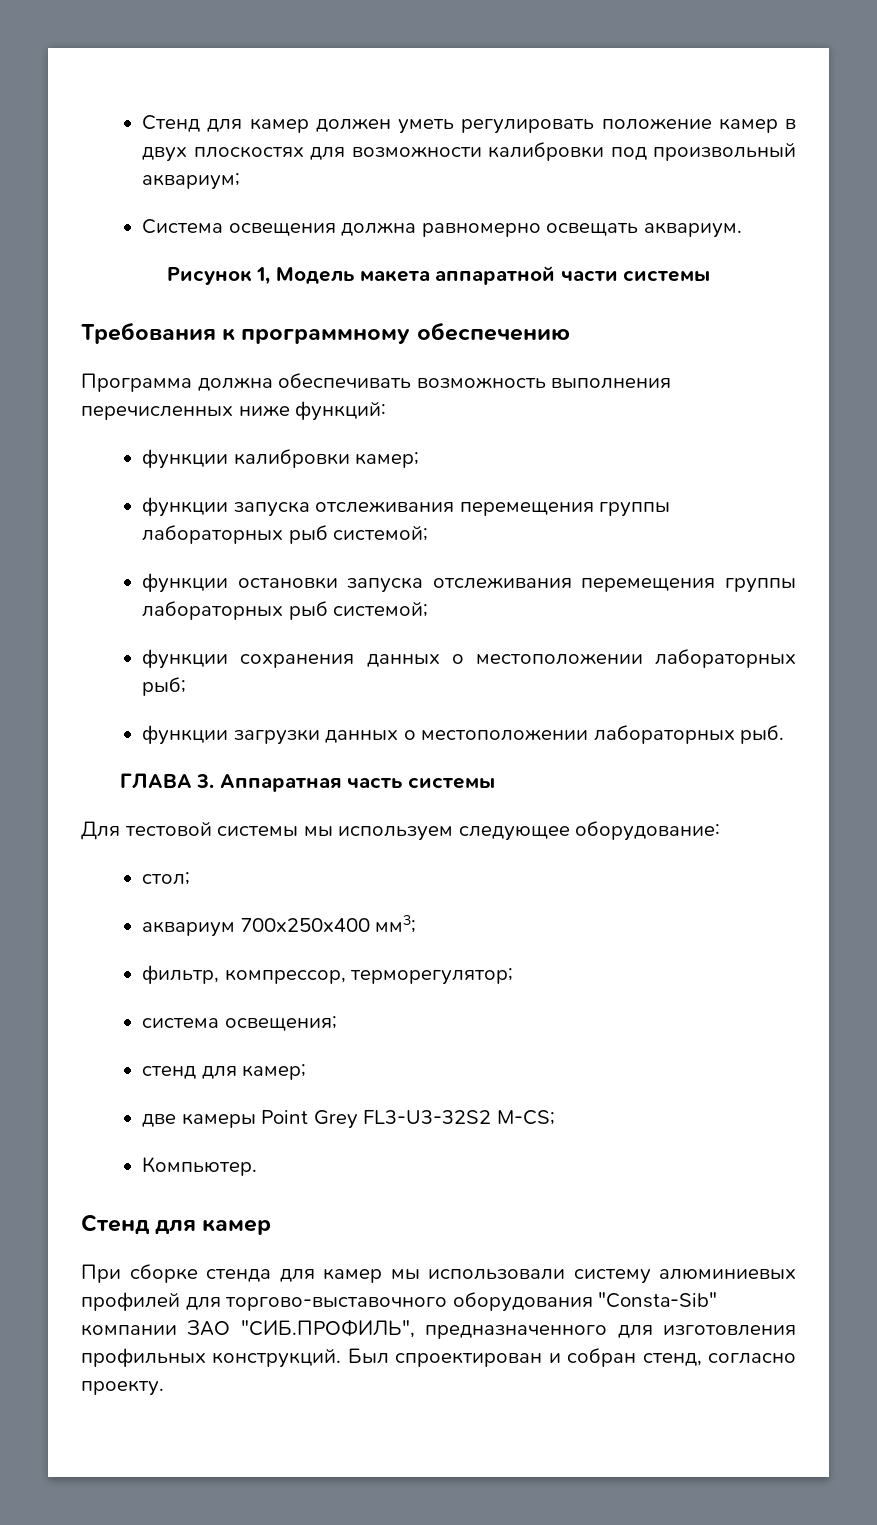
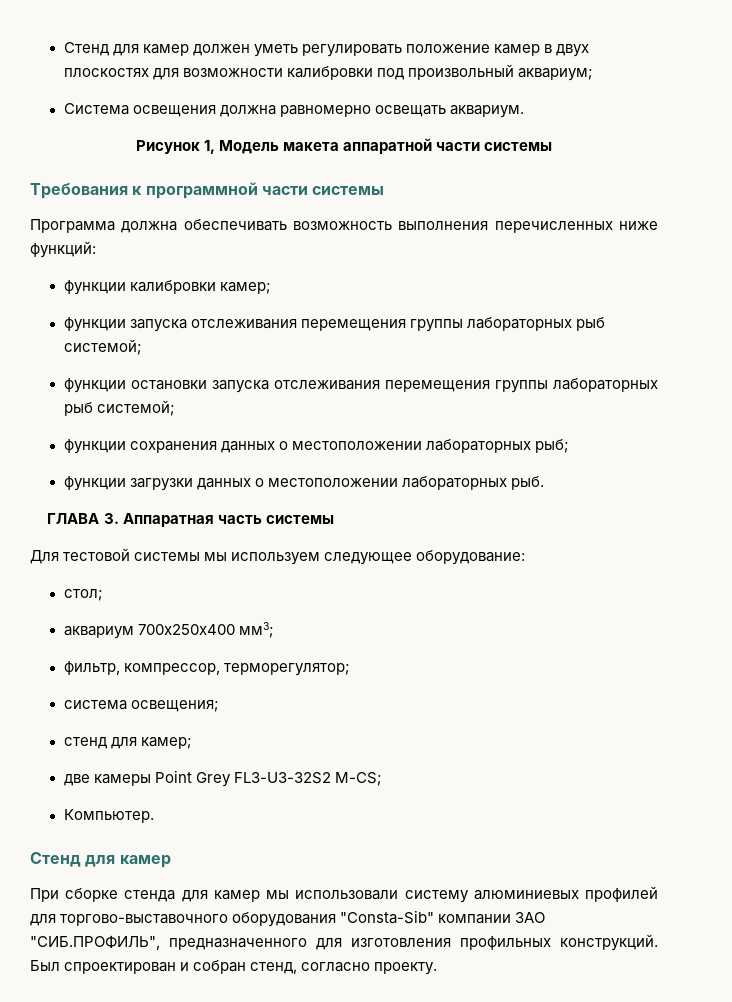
[241,323,570,344] программному обеспечению -> [145,182,385,199] программной части системы

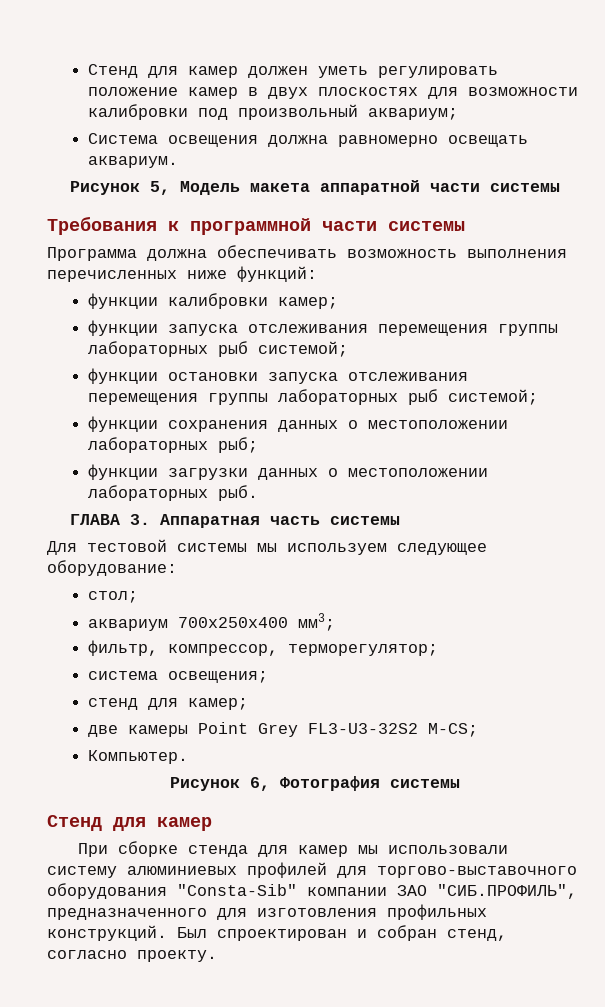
[203,140,215,154] 1, -> [149,181,170,195] 5,
(154, 816) none -> [169,776,460,791] // Рисунок 6, Фотография системы

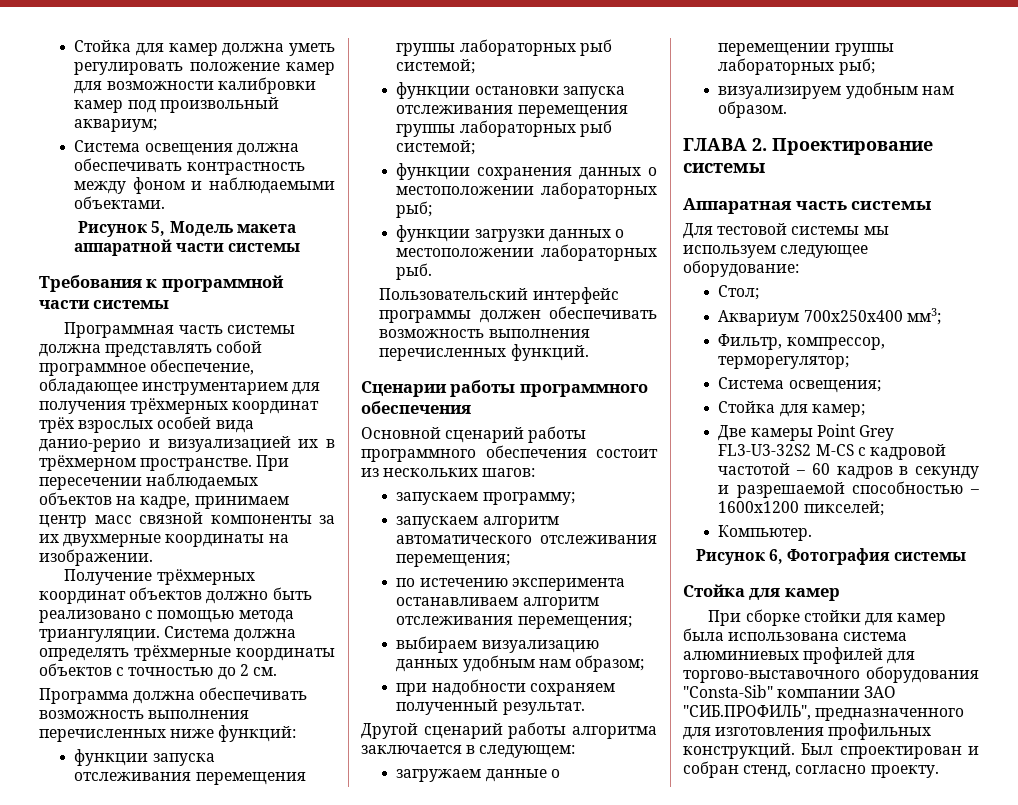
[88,64,309,78] Стенд для камер должен -> [74,40,285,56] Стойка для камер должна
[248,87,419,99] в двух плоскостях -> (335, 68) none
(189, 112) none -> [74,100,124,113] камер
[338,135,529,147] [88,156,179,168] равномерно освещать аквариум. -> [74,158,305,175] [74,177,335,194] [74,196,166,209] обеспечивать контрастность между фоном и наблюдаемыми объектами.
(465, 226) none -> [64,322,295,338] [39,340,263,357] [39,359,255,376] [39,378,321,395] [39,398,320,414] [39,416,254,433] [39,436,335,452] [39,455,290,471] [39,473,259,490] [39,492,289,509] [39,512,335,528] [39,534,289,547] [39,549,153,566] [64,569,255,585] [39,587,312,604] [39,610,294,623] [39,626,297,642] [39,645,335,661] [39,663,277,680] // Программная часть системы должна представлять собой программное обеспечение, обладающее инструментарием для получения трёхмерных координат трёх взрослых особей вида данио-рерио и визуализацией их в трёхмерном пространстве. При пересечении наблюдаемых объектов на кадре, принимаем центр масс связной компоненты за их двухмерные координаты на изображении. // Получение трёхмерных координат объектов должно быть реализовано с помощью метода триангуляции. Система должна определять трёхмерные координаты объектов с точностью до 2 см.
[88,293,339,309] // функции калибровки камер; -> (297, 733) none
[69,514,150,525] ГЛАВА 3. -> [379,287,619,304] [379,306,657,323] [379,329,590,338] [379,344,589,361] [361,380,648,397] [361,401,471,414] [361,426,587,443] [361,445,658,462] [361,468,536,477] [396,492,575,505] [396,516,559,529] [396,535,657,544] [396,554,511,567] [396,578,625,591] [396,597,599,610] [396,616,632,629] [396,636,599,653] [396,655,644,672] [396,679,615,696] [396,699,585,715] [361,722,657,739] [361,745,576,758] [396,769,560,782] [718,43,894,56] [718,58,875,75] [718,82,954,99] [718,101,788,118] [683,138,933,155] [683,163,765,173] Пользовательский интерфейс программы должен обеспечивать возможность выполнения перечисленных функций. // Сценарии работы программного обеспечения // Основной сценарий работы программного обеспечения состоит из нескольких шагов: // запускаем программу; // запускаем алгоритм автоматического отслеживания перемещения; // по истечению эксперимента останавливаем алгоритм отслеживания перемещения; // выбираем визуализацию данных удобным нам образом; // при надобности сохраняем полученный результат. // Другой сценарий работы алгоритма заключается в следующем: // загружаем данные о перемещении группы лабораторных рыб; // визуализируем удобным нам образом. // ГЛАВА 2. Проектирование системы //
[88,591,139,603] [88,619,169,631] стол; // аквариум -> [718,285,760,300] [718,310,800,326] Стол; // Аквариум
[88,640,159,656] фильтр, -> [718,334,783,350] Фильтр,
[88,671,159,680] система -> [718,377,785,389] Система
[88,698,139,710] стенд -> [718,401,776,413] Стойка
[88,725,119,737] две -> [718,425,747,441] Две
[428,723,479,737] M-CS; -> [815,444,946,460] [718,463,979,479] [718,481,979,498] [718,501,884,516] M-CS с кадровой частотой – 60 кадров в секунду и разрешаемой способностью – 1600x1200 пикселей;
[47,815,102,831] Стенд -> [683,584,745,597] Стойка
[187,845,508,857] [47,866,117,878] стенда для камер мы использовали систему -> [803,610,947,626] [683,628,908,641] стойки для камер была использована система

